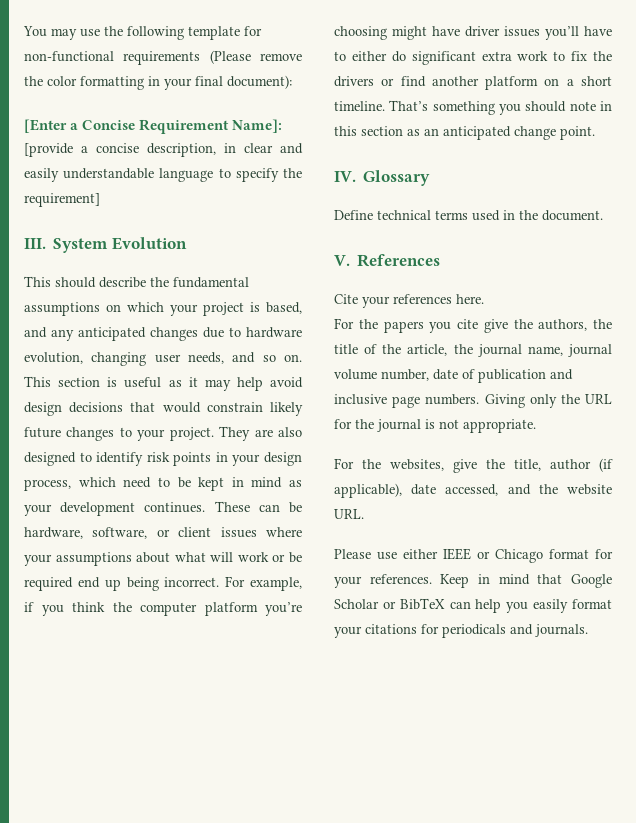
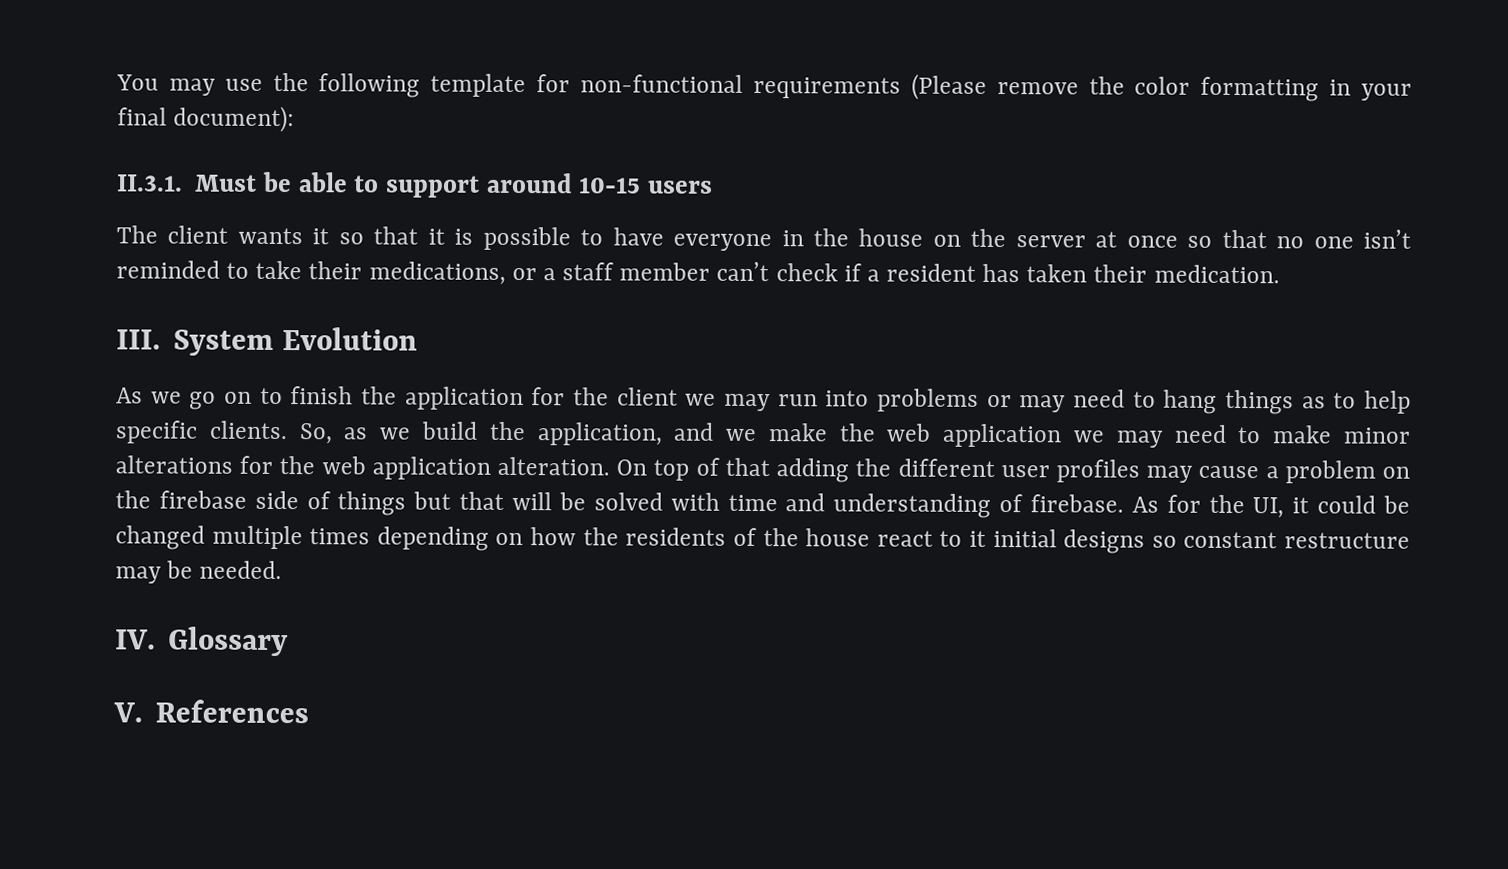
[24,119,283,134] [24,143,303,157] [24,168,302,182] [24,193,100,207] [24,237,187,253] [24,276,249,288] [24,302,302,316] [24,327,302,341] [24,352,302,366] [24,376,303,391] [24,402,303,416] [24,426,302,441] [24,452,303,466] [24,477,302,491] [24,501,302,516] [24,527,302,539] [24,552,302,566] [24,576,302,591] [24,602,302,616] [334,26,612,40] [334,51,612,65] [334,76,612,90] [334,100,612,115] [334,126,595,140] [334,170,431,186] [334,210,603,221] [334,254,441,267] [334,294,484,308] [334,318,612,333] [334,344,612,357] [334,369,573,383] [334,394,612,408] [334,419,536,433] [334,458,613,473] [334,483,612,498] [334,509,364,519] [334,548,613,563] [334,574,612,588] [334,598,612,613] [334,624,588,638] [Enter a Concise Requirement Name]: // [provide a concise description, in clear and easily understandable language to specify the requirement] // III. System Evolution // This should describe the fundamental assumptions on which your project is based, and any anticipated changes due to hardware evolution, changing user needs, and so on. This section is useful as it may help avoid design decisions that would constrain likely future changes to your project. They are also designed to identify risk points in your design process, which need to be kept in mind as your development continues. These can be hardware, software, or client issues where your assumptions about what will work or be required end up being incorrect. For example, if you think the computer platform you’re choosing might have driver issues you’ll have to either do significant extra work to fix the drivers or find another platform on a short timeline. That’s something you should note in this section as an anticipated change point. // IV. Glossary // Define technical terms used in the document. // V. References // Cite your references here. // For the papers you cite give the authors, the title of the article, the journal name, journal volume number, date of publication and inclusive page numbers. Giving only the URL for the journal is not appropriate. // For the websites, give the title, author (if applicable), date accessed, and the website URL. // Please use either IEEE or Chicago format for your references. Keep in mind that Google Scholar or BibTeX can help you easily format your citations for periodicals and journals. -> [117,171,714,198] [116,225,1411,252] [116,260,1280,285] [116,327,419,356] [116,386,1412,415] [115,420,1412,448] [115,455,1410,484] [115,490,1410,519] [115,525,1410,554] [115,560,283,584] [115,626,289,657] [113,699,310,724] II.3.1. Must be able to support around 10-15 users // The client wants it so that it is possible to have everyone in the house on the server at once so that no one isn’t reminded to take their medications, or a staff member can’t check if a resident has taken their medication. // III. System Evolution // As we go on to finish the application for the client we may run into problems or may need to hang things as to help specific clients. So, as we build the application, and we make the web application we may need to make minor alterations for the web application alteration. On top of that adding the different user profiles may cause a problem on the firebase side of things but that will be solved with time and understanding of firebase. As for the UI, it could be changed multiple times depending on how the residents of the house react to it initial designs so constant restructure may be needed. // IV. Glossary // V. References

